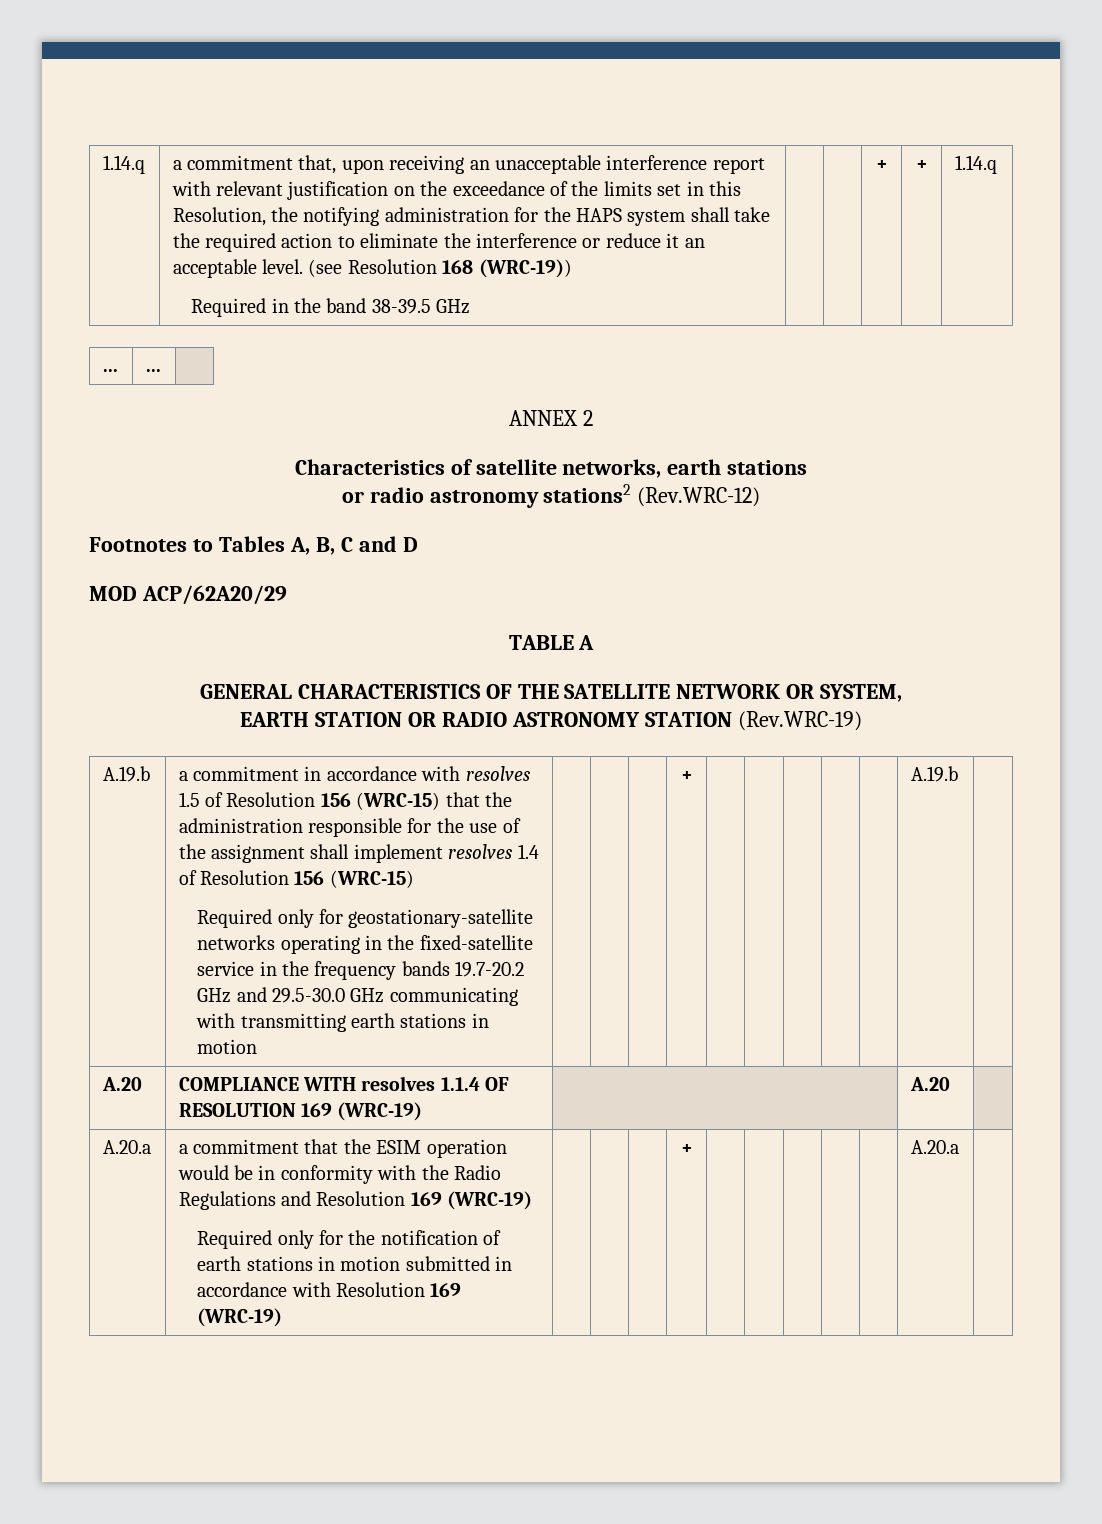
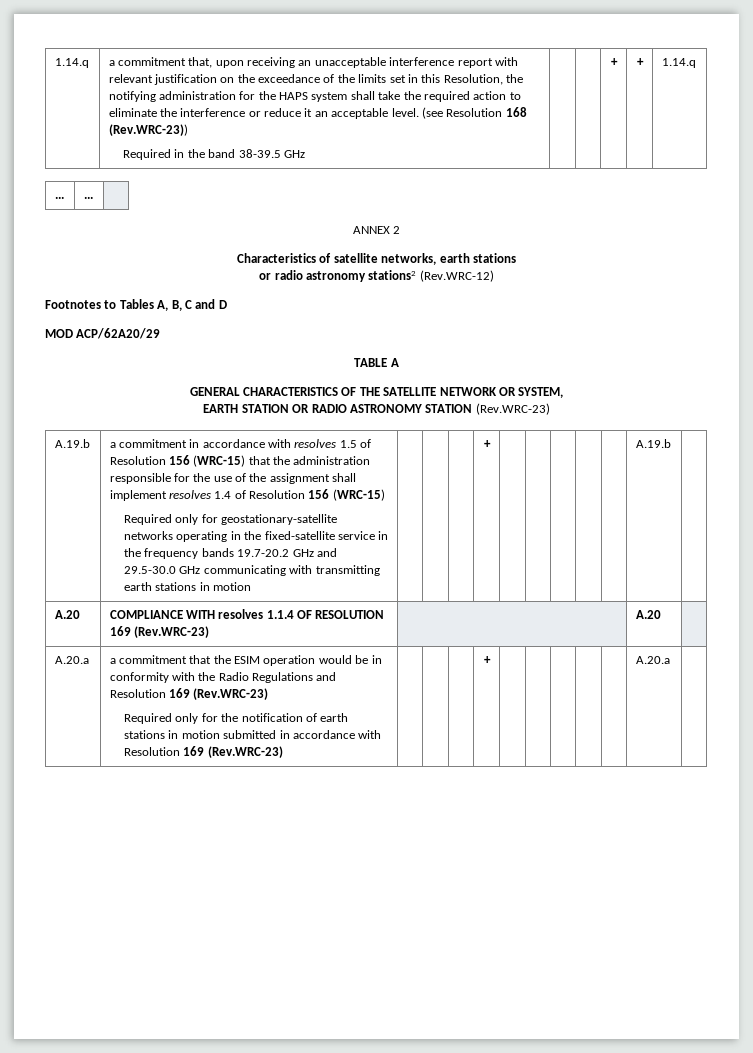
[478,259,572,278] (WRC-19)) -> [108,124,188,136] (Rev.WRC-23))
[737,711,862,731] (Rev.WRC-19) -> [475,403,550,415] (Rev.WRC-23)
[337,1102,423,1121] (WRC-19) -> [133,626,209,638] (Rev.WRC-23)
[447,1191,533,1210] (WRC-19) -> [193,688,269,700] (Rev.WRC-23)
[197,1308,283,1327] (WRC-19) -> [207,746,283,758] (Rev.WRC-23)

